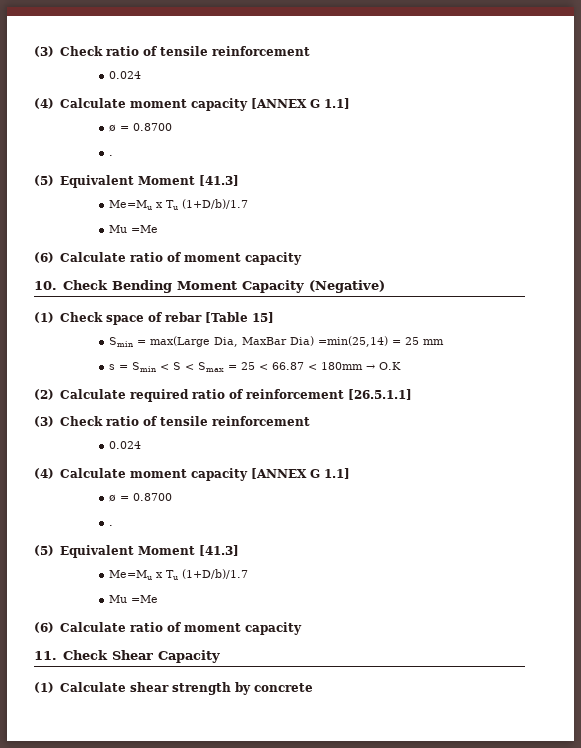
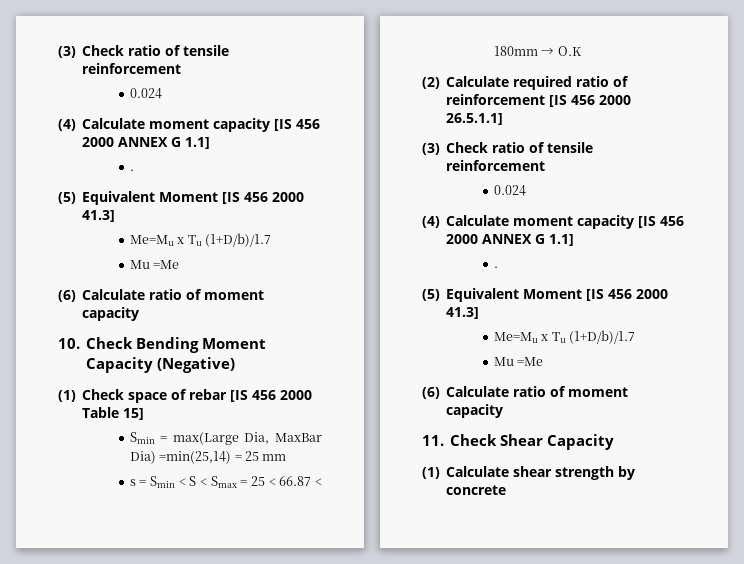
[250,98,350,109] [109,123,173,132] [109,155,114,156] [34,175,239,188] [ANNEX G 1.1] // ø = 0.8700 // . // (5) Equivalent Moment [41.3] -> [274,119,321,131] [82,137,211,149] [129,169,134,171] [58,191,305,205] [82,210,116,222] [IS 456 2000 ANNEX G 1.1] // . // (5) Equivalent Moment [IS 456 2000 41.3]
[204,312,249,323] [Table -> [230,390,313,402] [82,407,120,418] [IS 456 2000 Table
[347,389,412,400] [26.5.1.1] -> [549,95,632,107] [446,113,504,125] [IS 456 2000 26.5.1.1]
[250,468,350,479] [109,493,173,502] [109,525,114,526] [34,545,239,558] [ANNEX G 1.1] // ø = 0.8700 // . // (5) Equivalent Moment [41.3] -> [638,216,685,228] [446,234,575,246] [493,266,498,268] [422,288,669,302] [446,307,480,319] [IS 456 2000 ANNEX G 1.1] // . // (5) Equivalent Moment [IS 456 2000 41.3]

